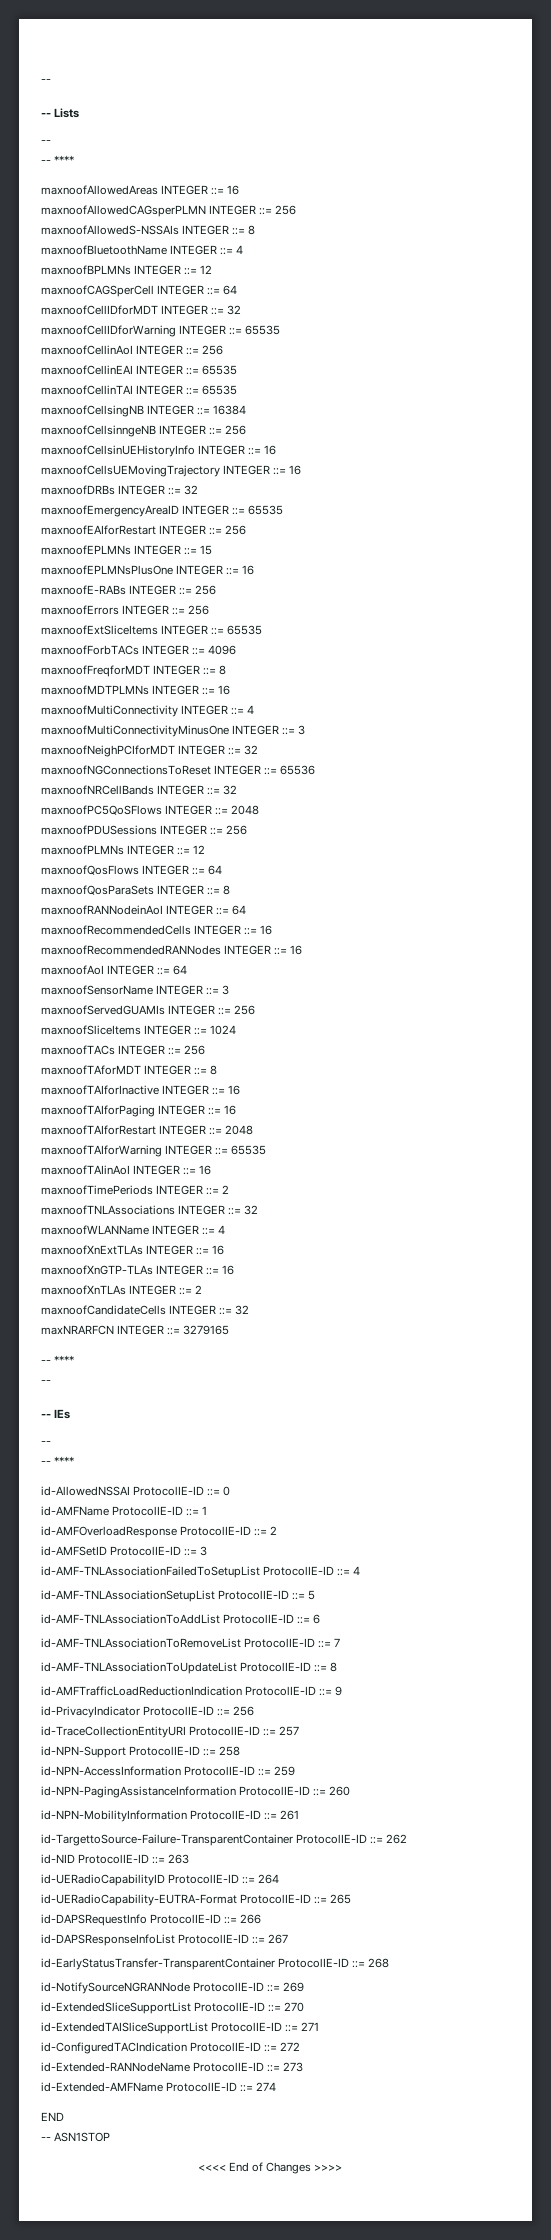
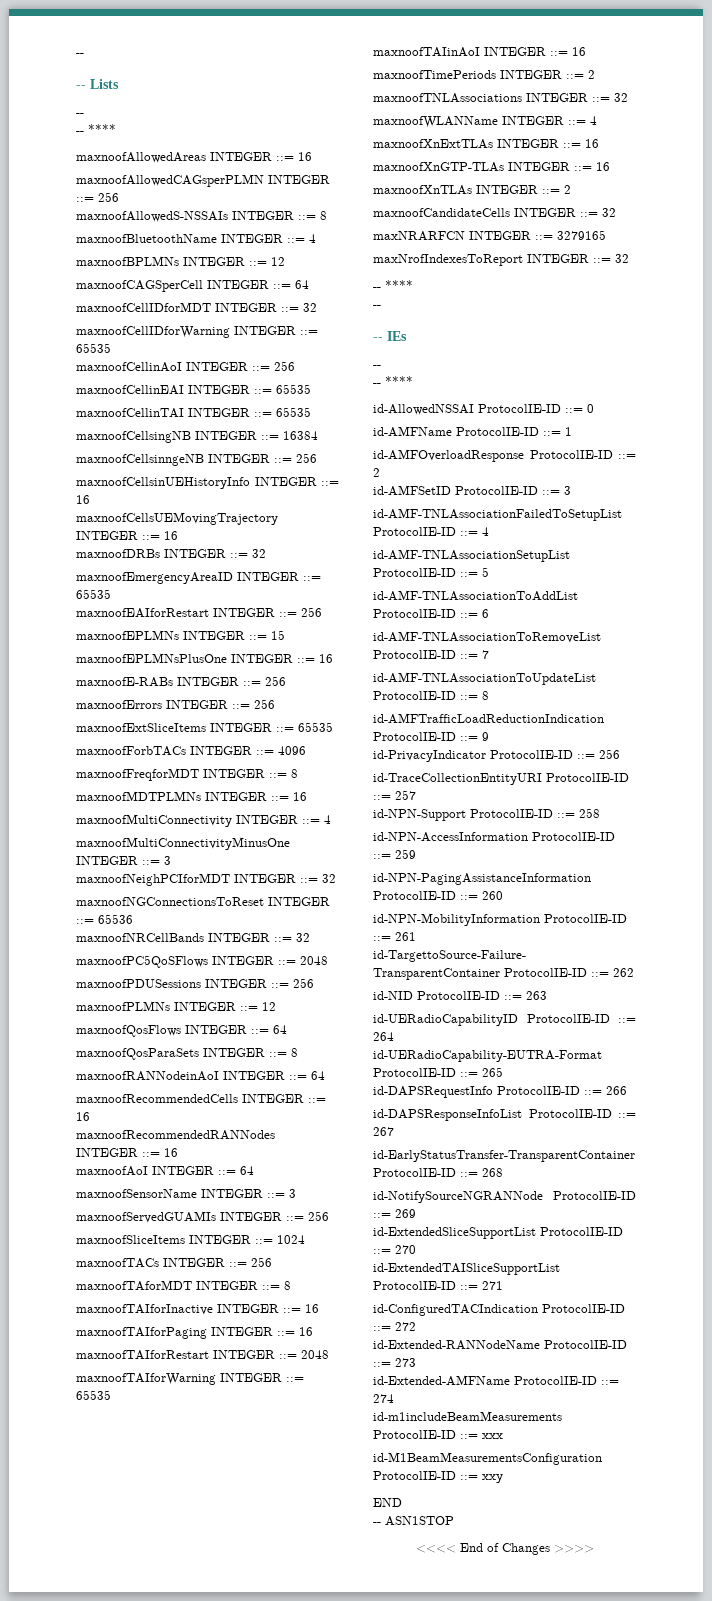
(230, 1330) none -> [373,254,629,266] // maxNrofIndexesToReport INTEGER ::= 32
(277, 2086) none -> [373,1411,562,1421] [373,1430,503,1439] [373,1452,602,1465] [373,1471,503,1483] // id-m1includeBeamMeasurements ProtocolIE-ID ::= xxx // id-M1BeamMeasurementsConfiguration ProtocolIE-ID ::= xxy

